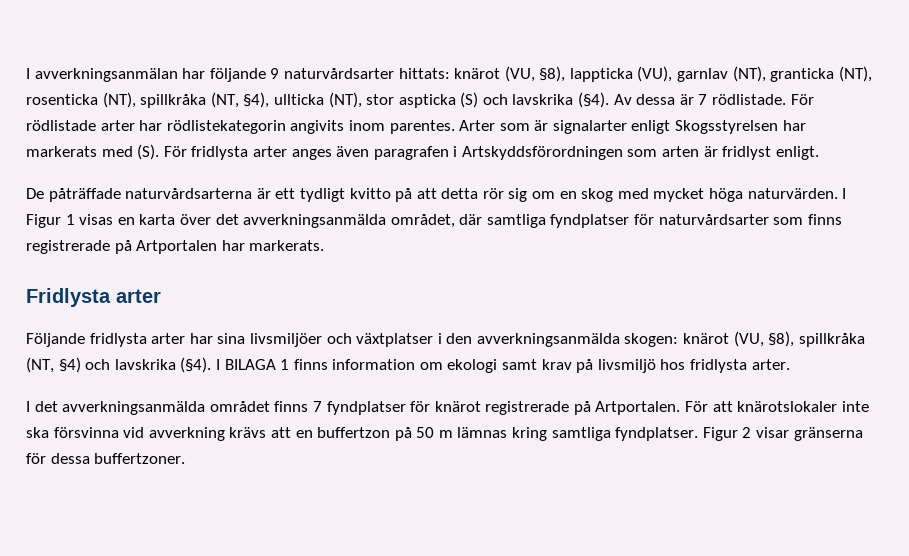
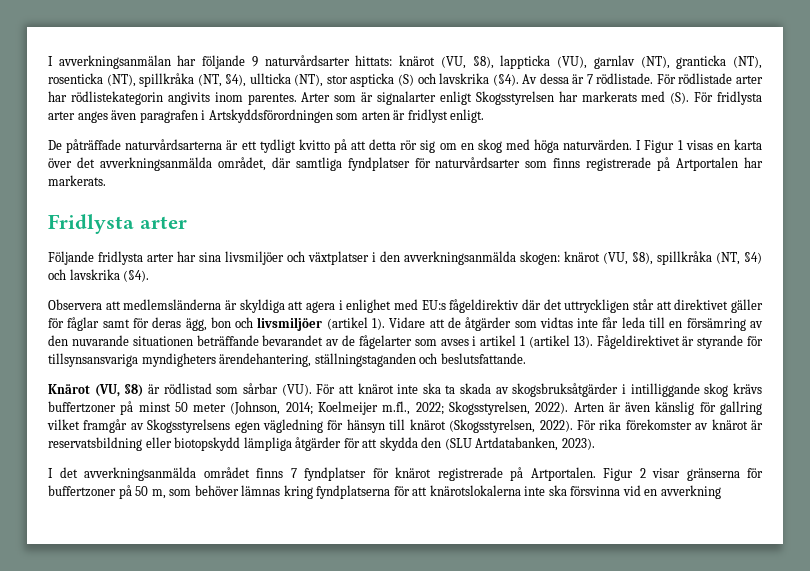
[653,188,705,202] mycket -> (530, 144) none
[215,359,790,373] I BILAGA 1 finns information om ekologi samt krav på livsmiljö hos fridlysta arter. -> [48,299,763,313] [48,317,764,331] [48,335,764,349] [48,353,526,367] [48,383,762,397] [48,401,762,415] [47,419,763,433] [48,437,595,451] // Observera att medlemsländerna är skyldiga att agera i enlighet med EU:s fågeldirektiv där det uttryckligen står att direktivet gäller för fåglar samt för deras ägg, bon och livsmiljöer (artikel 1). Vidare att de åtgärder som vidtas inte får leda till en försämring av den nuvarande situationen beträffande bevarandet av de fågelarter som avses i artikel 1 (artikel 13). Fågeldirektivet är styrande för tillsynsansvariga myndigheters ärendehantering, ställningstaganden och beslutsfattande. // Knärot (VU, §8) är rödlistad som sårbar (VU). För att knärot inte ska ta skada av skogsbruksåtgärder i intilliggande skog krävs buffertzoner på minst 50 meter (Johnson, 2014; Koelmeijer m.fl., 2022; Skogsstyrelsen, 2022). Arten är även känslig för gallring vilket framgår av Skogsstyrelsens egen vägledning för hänsyn till knärot (Skogsstyrelsen, 2022). För rika förekomster av knärot är reservatsbildning eller biotopskydd lämpliga åtgärder för att skydda den (SLU Artdatabanken, 2023).
[685,401,869,412] [26,427,699,441] För att knärotslokaler inte ska försvinna vid avverkning krävs att en buffertzon på 50 m lämnas kring samtliga fyndplatser. -> (596, 474) none
[50,453,186,464] dessa buffertzoner. -> [48,485,721,499] buffertzoner på 50 m, som behöver lämnas kring fyndplatserna för att knärotslokalerna inte ska försvinna vid en avverkning

